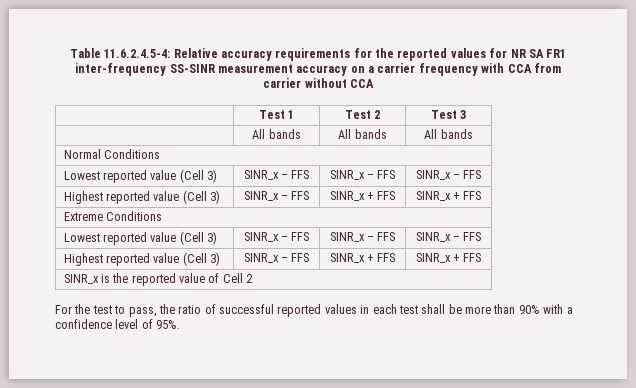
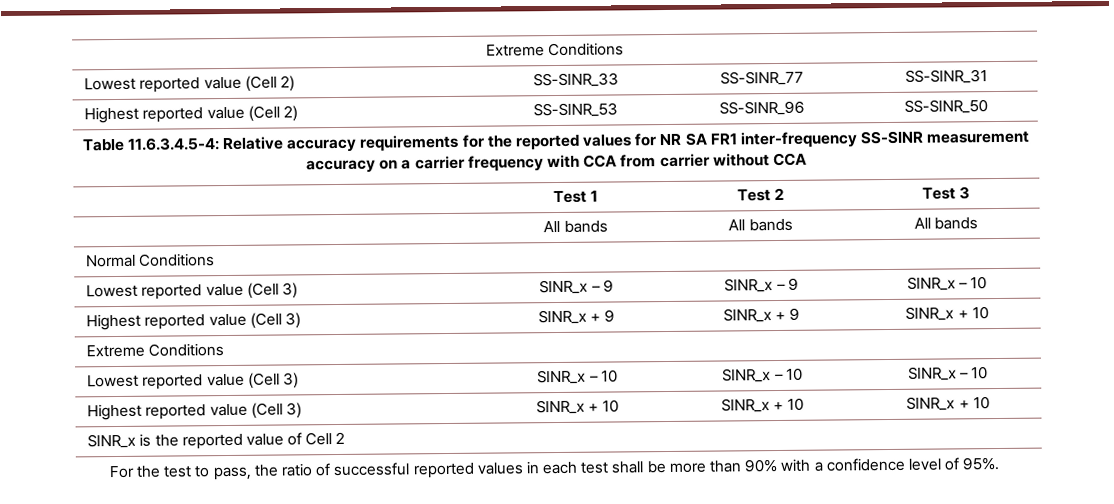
[69,48,171,58] Table 11.6.2.4.5-4: -> [485,42,625,57] [84,75,295,93] [532,72,619,88] [720,70,804,86] [904,69,988,84] [84,105,298,124] [533,102,618,118] [719,100,805,116] [904,99,988,114] [81,137,220,152] Extreme Conditions // Lowest reported value (Cell 2) | SS-SINR_33 | SS-SINR_77 | SS-SINR_31 // Highest reported value (Cell 2) | SS-SINR_53 | SS-SINR_96 | SS-SINR_50 // Table 11.6.3.4.5-4:
[291,170,310,179] [329,170,396,180] [415,170,482,180] [63,190,221,204] [243,191,310,201] [329,191,396,201] [415,191,482,201] FFS | SINR_x – FFS | SINR_x – FFS // Highest reported value (Cell 3) | SINR_x – FFS | SINR_x + FFS | SINR_x + FFS -> [602,279,614,293] [724,277,799,293] [906,276,988,291] [86,312,301,331] [537,309,616,325] [722,307,801,323] [905,306,989,321] 9 | SINR_x – 9 | SINR_x – 10 // Highest reported value (Cell 3) | SINR_x + 9 | SINR_x + 9 | SINR_x + 10
[291,232,310,241] [329,232,396,242] [415,232,482,242] [63,252,221,266] [243,253,310,263] [329,253,396,263] [415,253,482,263] FFS | SINR_x – FFS | SINR_x – FFS // Highest reported value (Cell 3) | SINR_x – FFS | SINR_x + FFS | SINR_x + FFS -> [600,369,618,383] [722,367,803,383] [907,366,989,381] [87,402,302,421] [535,399,620,415] [720,397,805,413] [906,396,990,411] 10 | SINR_x – 10 | SINR_x – 10 // Highest reported value (Cell 3) | SINR_x + 10 | SINR_x + 10 | SINR_x + 10

